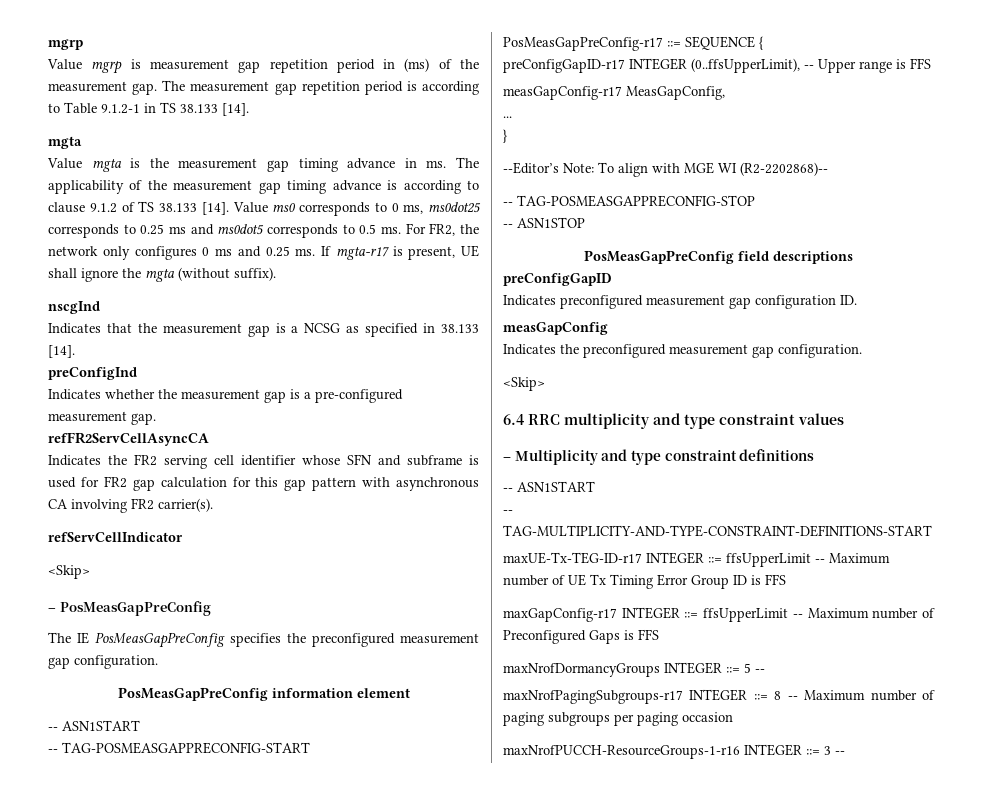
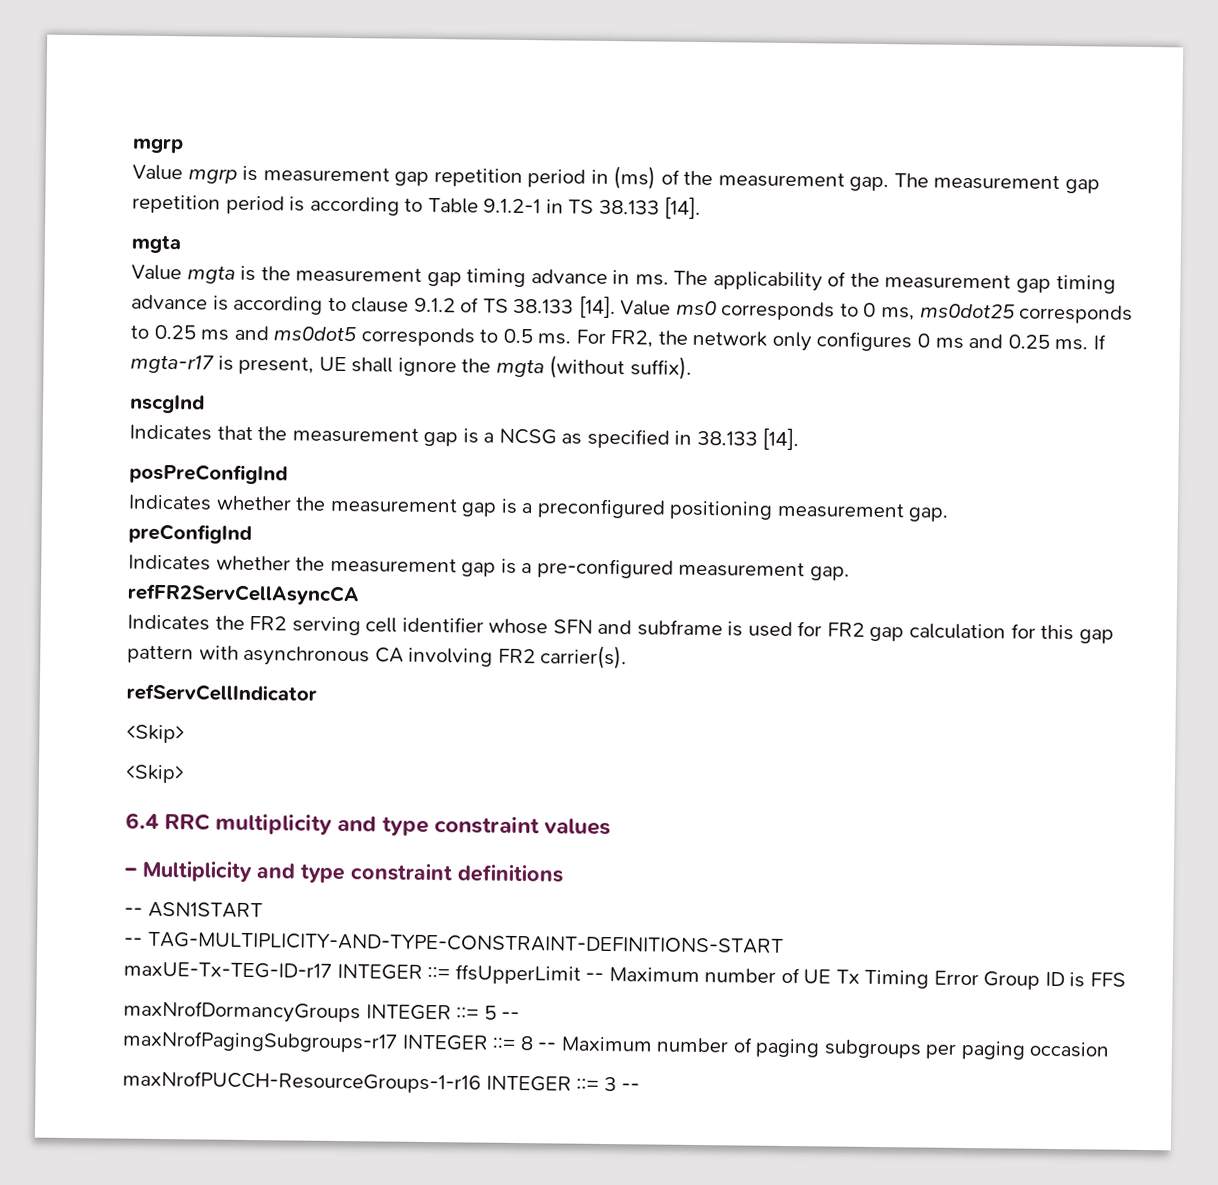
(75, 351) none -> [129,463,288,485] [128,494,949,522] // posPreConfigInd // Indicates whether the measurement gap is a preconfigured positioning measurement gap.
[48,601,211,616] [48,632,479,648] [48,655,158,669] [117,687,410,701] [48,720,140,731] [48,742,310,754] [503,36,763,51] [503,58,931,73] [503,86,725,100] [503,116,512,118] [503,129,507,143] [503,162,828,177] [503,195,755,207] [503,217,585,228] [584,250,853,264] [503,273,612,286] [503,295,857,309] [503,322,608,335] [503,344,862,358] // – PosMeasGapPreConfig // The IE PosMeasGapPreConfig specifies the preconfigured measurement gap configuration. // PosMeasGapPreConfig information element // -- ASN1START // -- TAG-POSMEASGAPPRECONFIG-START // PosMeasGapPreConfig-r17 ::= SEQUENCE { // preConfigGapID-r17 INTEGER (0..ffsUpperLimit), -- Upper range is FFS // measGapConfig-r17 MeasGapConfig, // ... // } // --Editor’s Note: To align with MGE WI (R2-2202868)-- // -- TAG-POSMEASGAPPRECONFIG-STOP // -- ASN1STOP // PosMeasGapPreConfig field descriptions // preConfigGapID // Indicates preconfigured measurement gap configuration ID. // measGapConfig // Indicates the preconfigured measurement gap configuration. -> (185, 734) none
[503,607,935,622] [503,629,659,644] // maxGapConfig-r17 INTEGER ::= ffsUpperLimit -- Maximum number of Preconfigured Gaps is FFS -> (1127, 979) none

